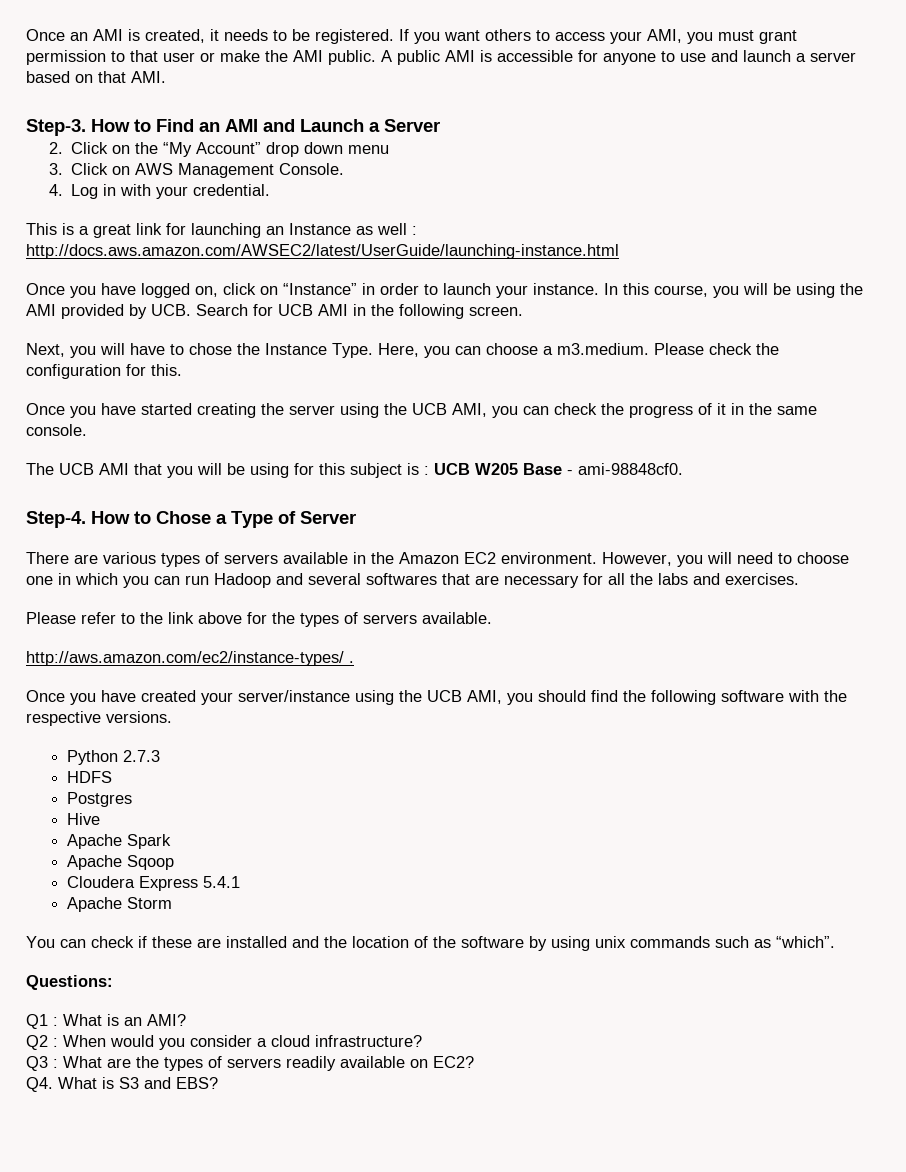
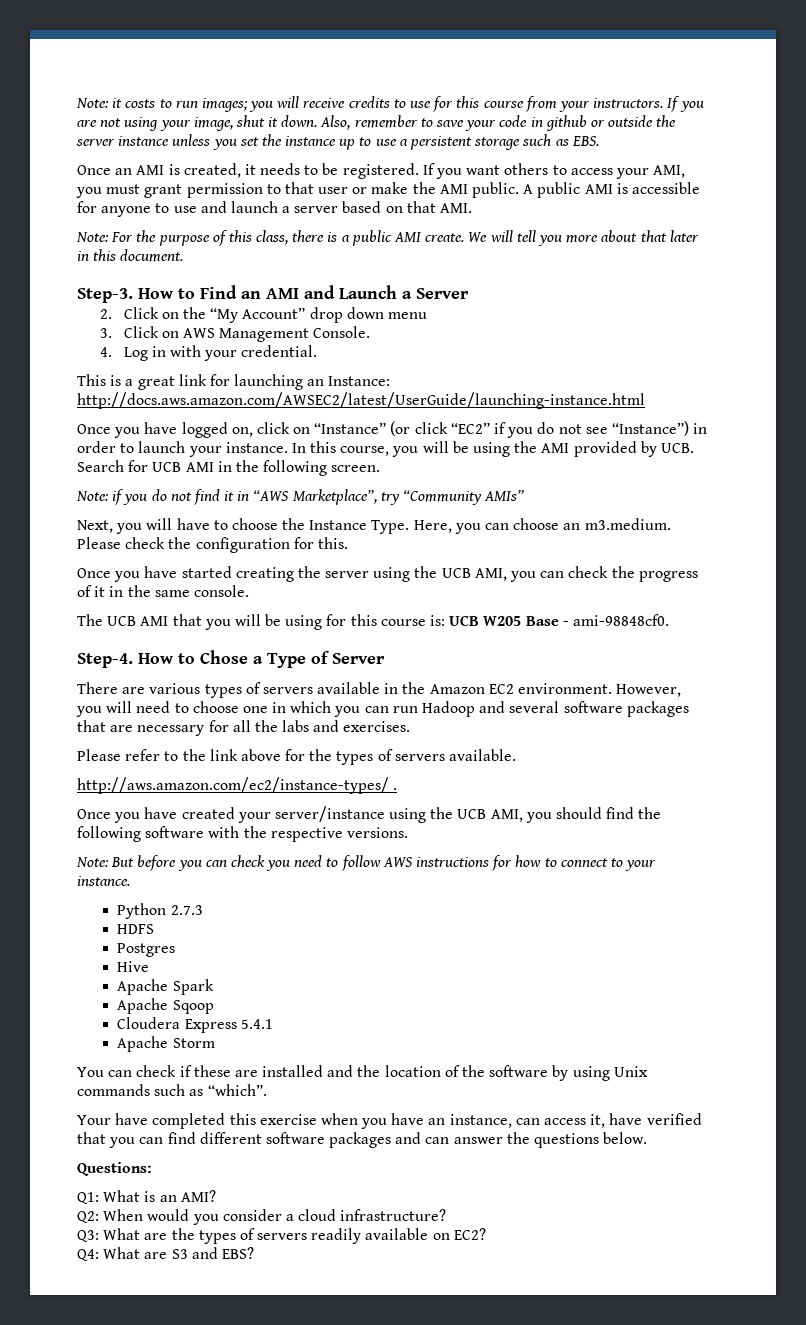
(26, 35) none -> [76,96,704,112] [77,115,677,131] [76,134,599,150] Note: it costs to run images; you will receive credits to use for this course from your instructors. If you are not using your image, shut it down. Also, remember to save your code in github or outside the server instance unless you set the instance up to use a persistent storage such as EBS. //
(166, 77) none -> [76,230,699,246] [77,249,184,262] // Note: For the purpose of this class, there is a public AMI create. We will tell you more about that later in this document.
[289,223,417,235] Instance as well : -> [328,376,391,386] Instance:
(357, 289) none -> [390,421,689,438] (or click “EC2” if you do not see “Instance”)
(523, 311) none -> [76,489,525,505] // Note: if you do not find it in “AWS Marketplace”, try “Community AMIs”
[189,343,232,355] chose -> [231,518,278,530] choose
[543,346,553,355] a -> [563,523,581,530] an
[350,463,429,478] subject is : -> [380,615,446,626] course is:
[366,573,437,585] softwares -> [563,701,689,717] software packages
(172, 717) none -> [76,855,657,871] [77,876,130,886] // Note: But before you can check you need to follow AWS instructions for how to connect to your instance.
[595,936,626,948] unix -> [613,1066,648,1077] Unix
(835, 942) none -> [77,1113,702,1129] [77,1132,648,1148] // Your have completed this exercise when you have an instance, can access it, have verified that you can find different software packages and can answer the questions below.
[26,1014,58,1029] Q1 : -> [77,1192,99,1204] Q1:
[26,1035,58,1050] Q2 : -> [77,1211,99,1223] Q2:
[26,1056,58,1071] Q3 : -> [77,1230,99,1242] Q3:
[26,1077,114,1092] Q4. What is -> [77,1247,168,1261] Q4: What are

